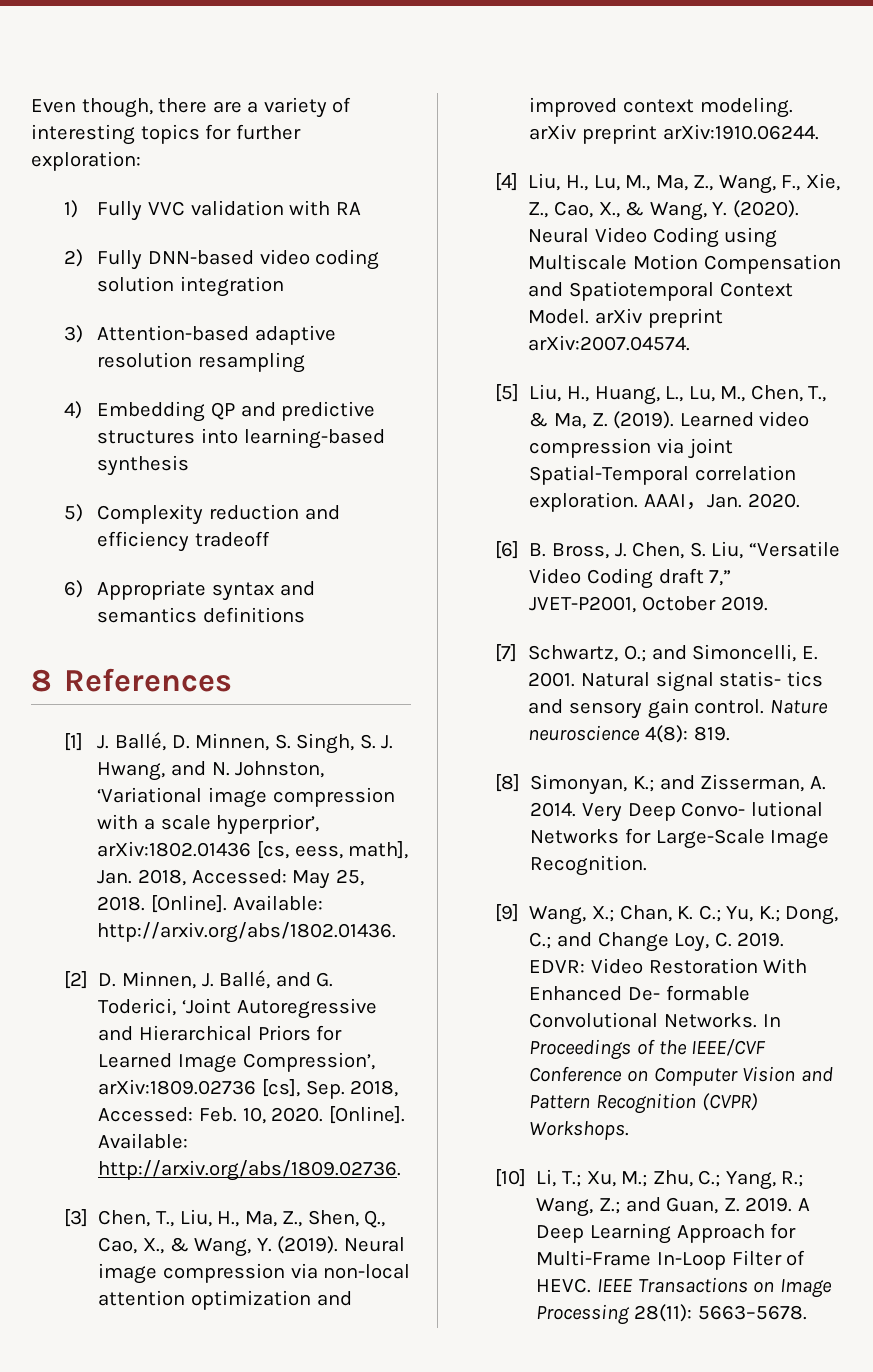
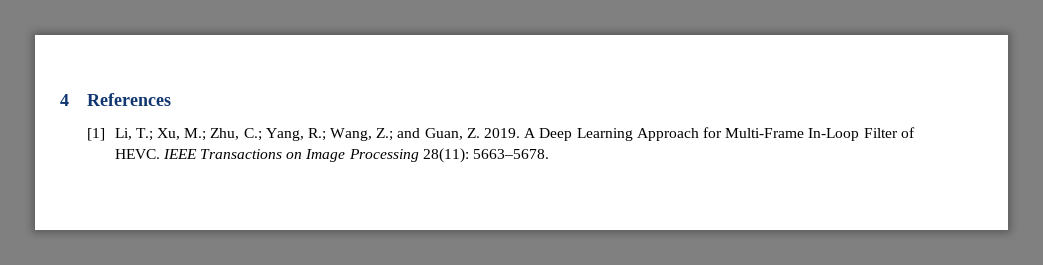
[31,97,352,118] [31,124,301,145] [31,151,141,171] [64,200,361,221] [64,249,380,270] [97,276,284,297] [64,325,336,345] [97,352,305,373] [64,401,376,422] [97,428,385,449] [97,455,190,476] [64,504,340,525] [97,531,270,552] [64,580,315,601] [97,607,305,623] [31,668,233,692] [64,732,394,754] [97,761,325,781] [97,787,395,808] [97,814,320,835] [97,841,409,859] [97,869,364,889] [97,895,323,913] [97,922,397,943] [64,970,334,989] [98,998,377,1019] [98,1025,343,1041] [98,1052,375,1073] [98,1079,399,1099] [98,1106,405,1124] [98,1133,189,1149] [98,1160,402,1181] [64,1209,386,1228] [98,1236,405,1257] [98,1263,411,1284] [98,1290,352,1310] [529,97,793,118] [529,124,819,144] [495,173,840,194] [528,200,799,221] [528,227,778,248] [528,254,841,274] [528,281,793,301] [528,308,723,328] [528,335,691,351] [495,384,827,405] [529,411,810,429] [529,438,733,459] [529,465,797,485] [529,492,800,512] [495,541,840,559] [529,568,732,589] [529,596,768,613] [495,644,818,662] [528,671,823,692] [528,698,828,719] [528,725,730,743] [495,774,826,795] [530,801,823,822] [530,828,830,849] [530,855,648,876] [495,904,839,925] [529,932,785,952] [529,958,808,974] [529,985,750,1001] [529,1012,781,1028] [529,1039,767,1060] [529,1066,833,1086] [529,1093,758,1114] [529,1121,630,1140] [495,1169,527,1187] Even though, there are a variety of interesting topics for further exploration: // 1) Fully VVC validation with RA // 2) Fully DNN-based video coding solution integration // 3) Attention-based adaptive resolution resampling // 4) Embedding QP and predictive structures into learning-based synthesis // 5) Complexity reduction and efficiency tradeoff // 6) Appropriate syntax and semantics definitions // 8 References // [1] J. Ballé, D. Minnen, S. Singh, S. J. Hwang, and N. Johnston, ‘Variational image compression with a scale hyperprior’, arXiv:1802.01436 [cs, eess, math], Jan. 2018, Accessed: May 25, 2018. [Online]. Available: http://arxiv.org/abs/1802.01436. // [2] D. Minnen, J. Ballé, and G. Toderici, ‘Joint Autoregressive and Hierarchical Priors for Learned Image Compression’, arXiv:1809.02736 [cs], Sep. 2018, Accessed: Feb. 10, 2020. [Online]. Available: http://arxiv.org/abs/1809.02736. // [3] Chen, T., Liu, H., Ma, Z., Shen, Q., Cao, X., & Wang, Y. (2019). Neural image compression via non-local attention optimization and improved context modeling. arXiv preprint arXiv:1910.06244. // [4] Liu, H., Lu, M., Ma, Z., Wang, F., Xie, Z., Cao, X., & Wang, Y. (2020). Neural Video Coding using Multiscale Motion Compensation and Spatiotemporal Context Model. arXiv preprint arXiv:2007.04574. // [5] Liu, H., Huang, L., Lu, M., Chen, T., & Ma, Z. (2019). Learned video compression via joint Spatial-Temporal correlation exploration. AAAI，Jan. 2020. // [6] B. Bross, J. Chen, S. Liu, “Versatile Video Coding draft 7,” JVET-P2001, October 2019. // [7] Schwartz, O.; and Simoncelli, E. 2001. Natural signal statis- tics and sensory gain control. Nature neuroscience 4(8): 819. // [8] Simonyan, K.; and Zisserman, A. 2014. Very Deep Convo- lutional Networks for Large-Scale Image Recognition. // [9] Wang, X.; Chan, K. C.; Yu, K.; Dong, C.; and Change Loy, C. 2019. EDVR: Video Restoration With Enhanced De- formable Convolutional Networks. In Proceedings of the IEEE/CVF Conference on Computer Vision and Pattern Recognition (CVPR) Workshops. // [10] -> [60,93,172,106] [87,128,106,141] 4 References // [1]

